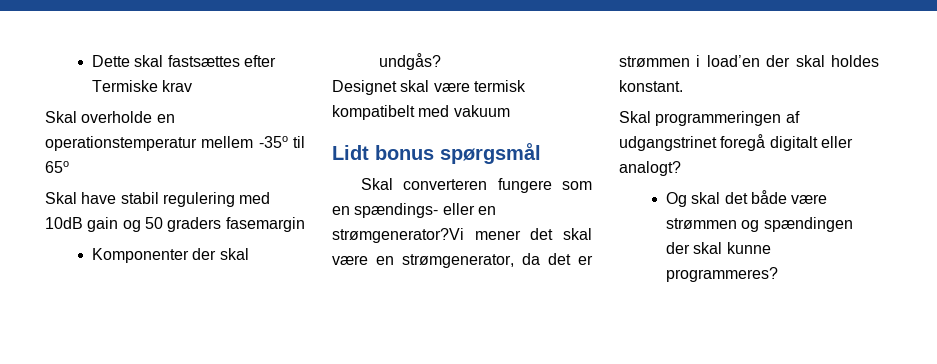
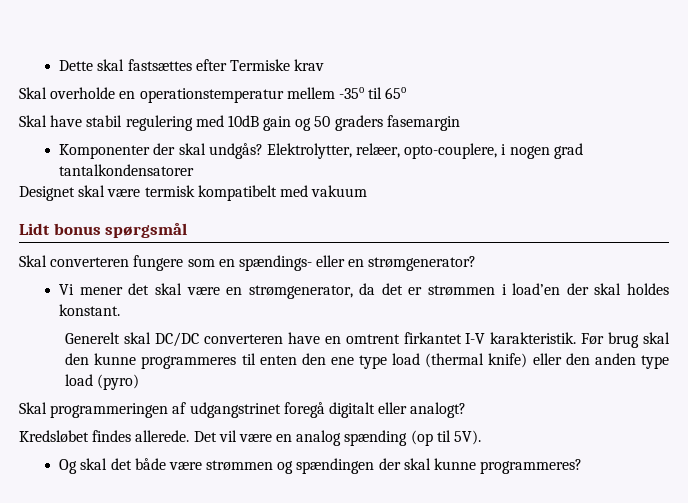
(441, 61) none -> [266,143,583,159] [59,164,195,176] Elektrolytter, relæer, opto-couplere, i nogen grad tantalkondensatorer
[332,228,464,243] strømgenerator?Vi -> [368,256,477,271] [59,284,75,295] strømgenerator? // Vi
(683, 86) none -> [65,332,670,348] [65,353,669,369] [65,374,140,390] // Generelt skal DC/DC converteren have en omtrent firkantet I-V karakteristik. Før brug skal den kunne programmeres til enten den ene type load (thermal knife) eller den anden type load (pyro)
(681, 168) none -> [19,430,482,446] // Kredsløbet findes allerede. Det vil være en analog spænding (op til 5V).

